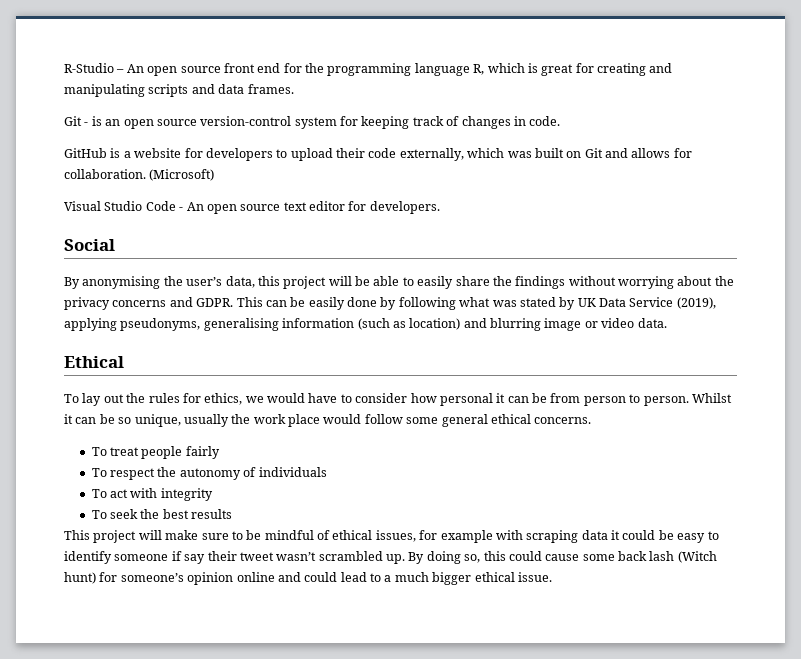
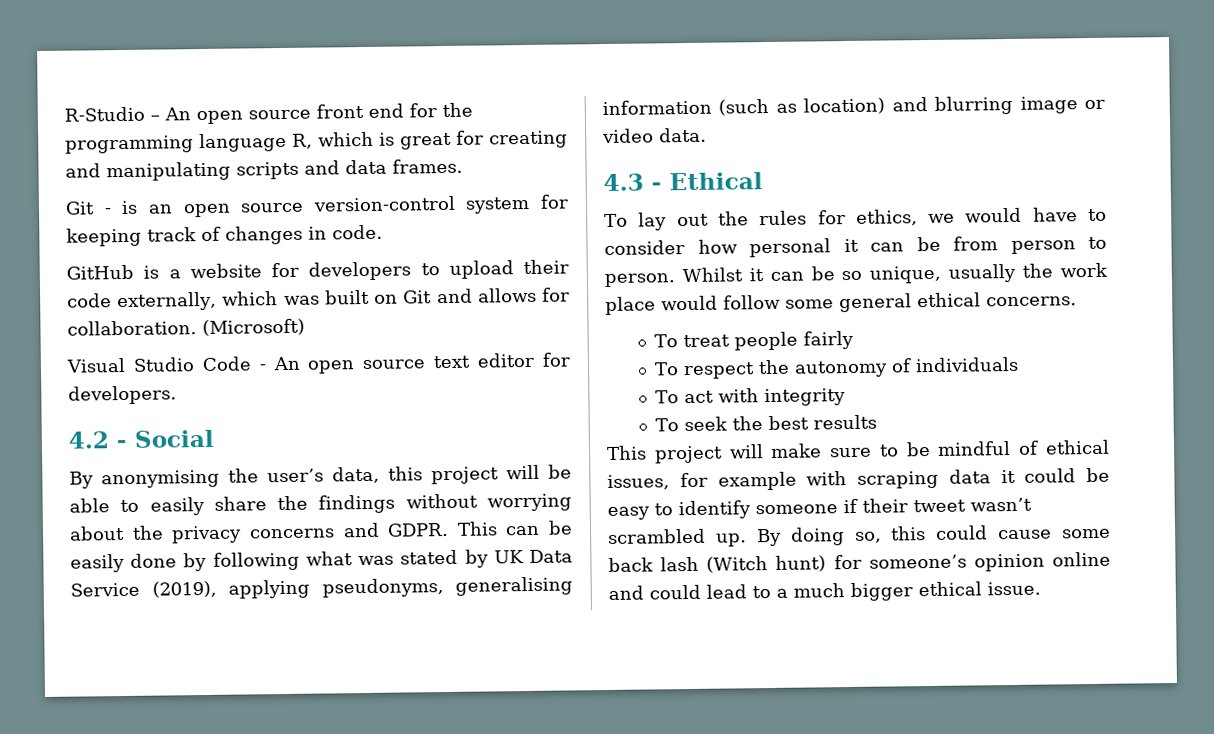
(440, 207) none -> [68,431,127,449] 4.2 -
(667, 323) none -> [603,173,662,192] 4.3 -
[184,554,206,564] say -> (858, 506) none

